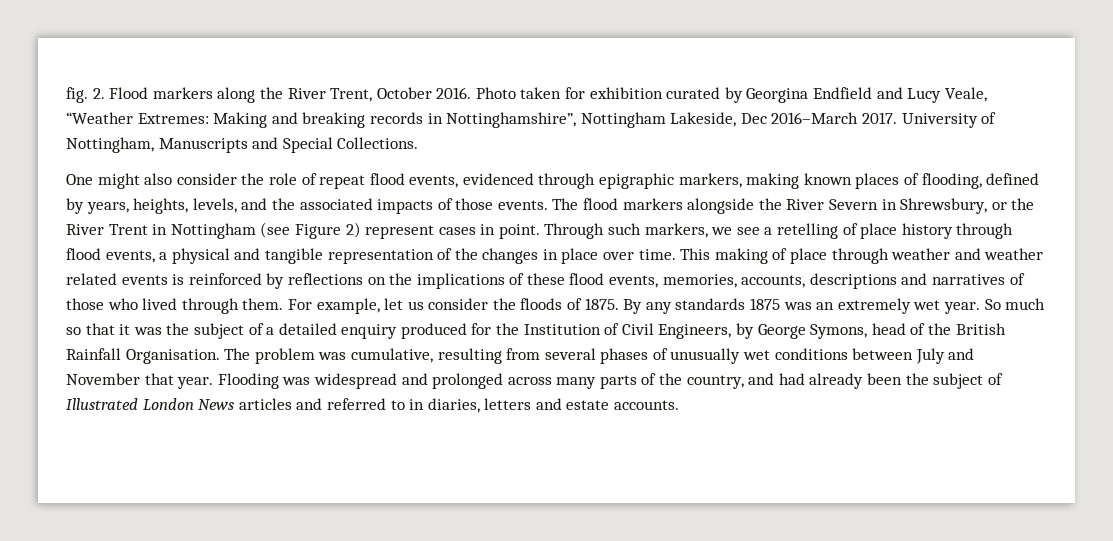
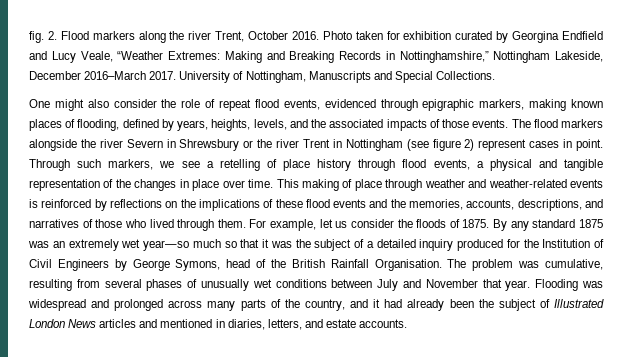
[287,88,326,99] River -> [188,31,212,40] river
[302,112,577,128] breaking records in Nottinghamshire”, -> [289,51,489,63] Breaking Records in Nottinghamshire,”
[740,113,767,124] Dec -> [29,71,81,80] December
[786,199,825,210] River -> [99,139,123,148] river
[900,198,988,214] Shrewsbury, -> [179,139,240,151] Shrewsbury
[66,224,104,235] River -> [276,139,300,148] river
[294,224,341,239] Figure -> [432,139,461,151] figure
[984,248,1044,260] [66,273,117,285] weather related -> [488,179,567,188] weather-related
[609,275,659,288] events, -> [333,199,406,208] events and the
[809,273,897,289] descriptions -> [517,199,582,211] descriptions,
[675,298,746,310] standards -> [532,219,576,228] standard
[943,299,1001,314] year. So -> [143,240,189,251] year—so
[341,324,398,339] enquiry -> [419,239,454,251] inquiry
[658,324,732,339] Engineers, -> [57,259,109,271] Engineers
(775, 379) none -> [373,299,381,308] it
[326,398,405,410] referred to -> [160,319,213,328] mentioned
[484,398,532,410] letters -> [267,319,302,330] letters,

